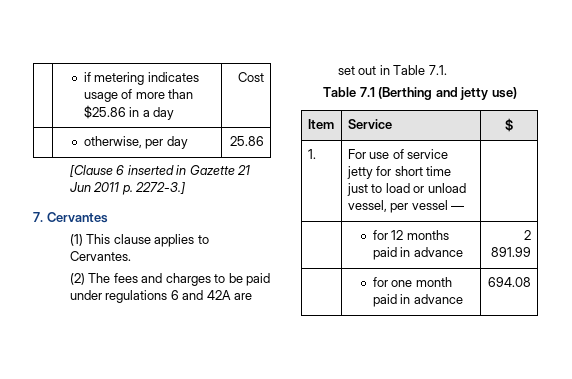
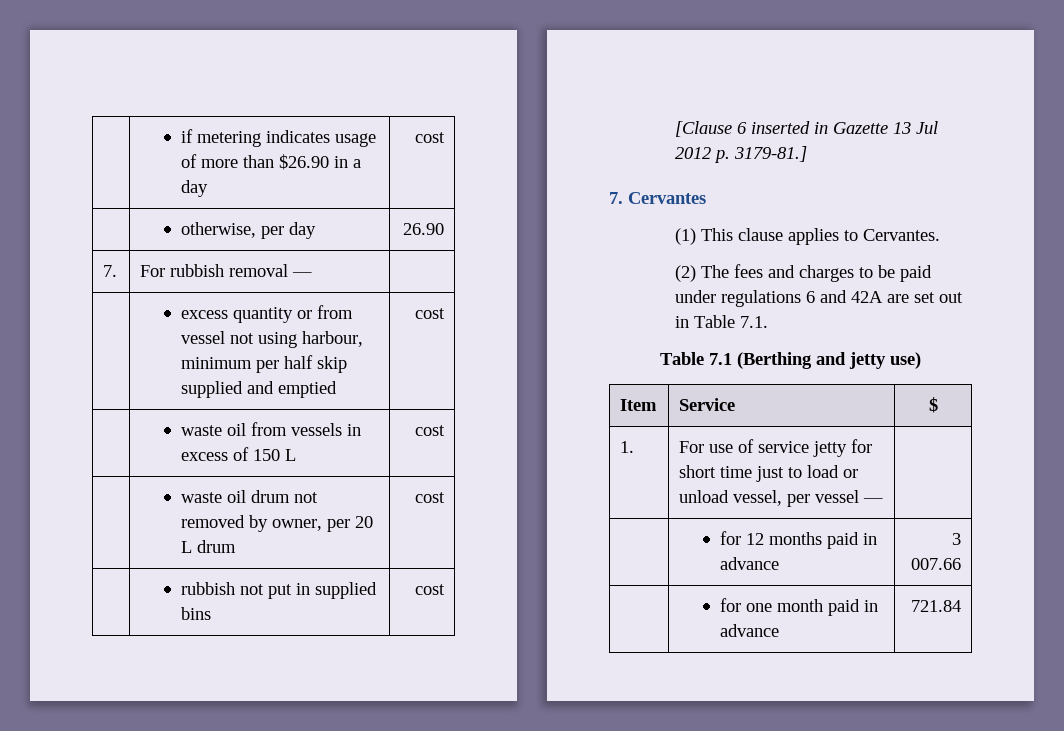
[83,105,126,119] $25.86 -> [278,154,329,170] $26.90
[238,72,265,82] Cost -> [414,132,445,143] cost
[230,136,265,146] 25.86 -> [402,223,444,235] [103,265,118,277] [140,264,313,277] [180,305,353,323] [180,331,363,348] [180,355,347,373] [180,381,337,398] [414,308,445,319] [180,422,361,436] [180,447,296,461] [414,425,445,436] [180,490,318,503] [180,515,373,532] [180,540,236,553] [414,492,445,503] [180,582,377,599] [180,607,211,620] [414,584,445,595] 26.90 // 7. | For rubbish removal — | // | excess quantity or from vessel not using harbour, minimum per half skip supplied and emptied | cost // | waste oil from vessels in excess of 150 L | cost // | waste oil drum not removed by owner, per 20 L drum | cost // | rubbish not put in supplied bins | cost
[237,165,251,175] [69,182,186,195] 21 Jun 2011 p. 2272-3.] -> [893,121,939,134] [675,146,808,163] 13 Jul 2012 p. 3179-81.]
[524,230,532,240] [491,247,532,257] 2 891.99 -> [951,533,961,545] [910,558,961,570] 3 007.66
[488,277,532,287] 694.08 -> [910,600,961,612] 721.84

